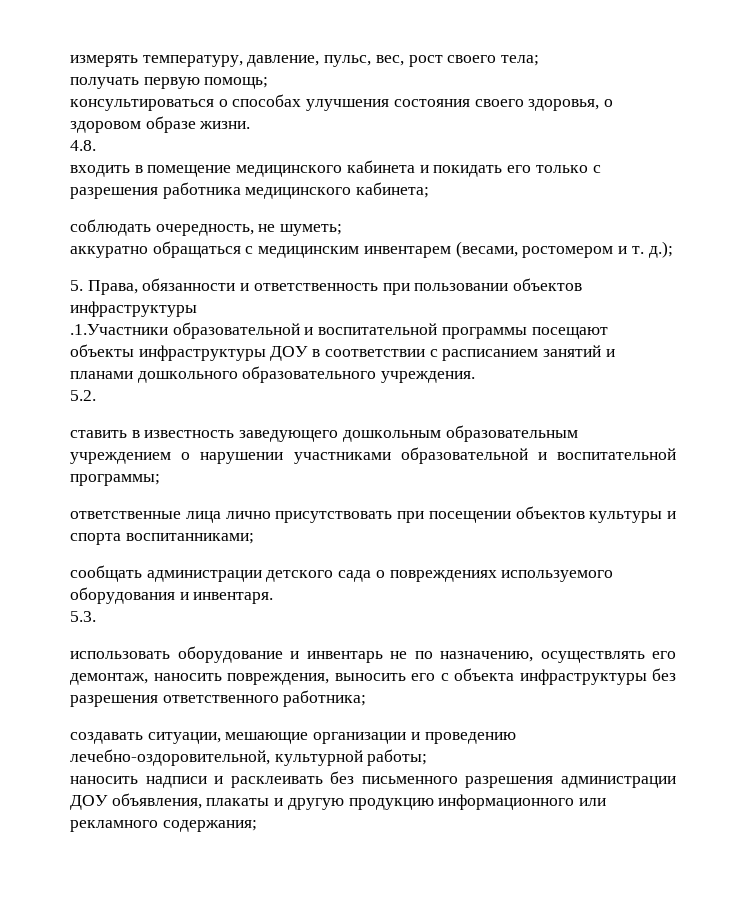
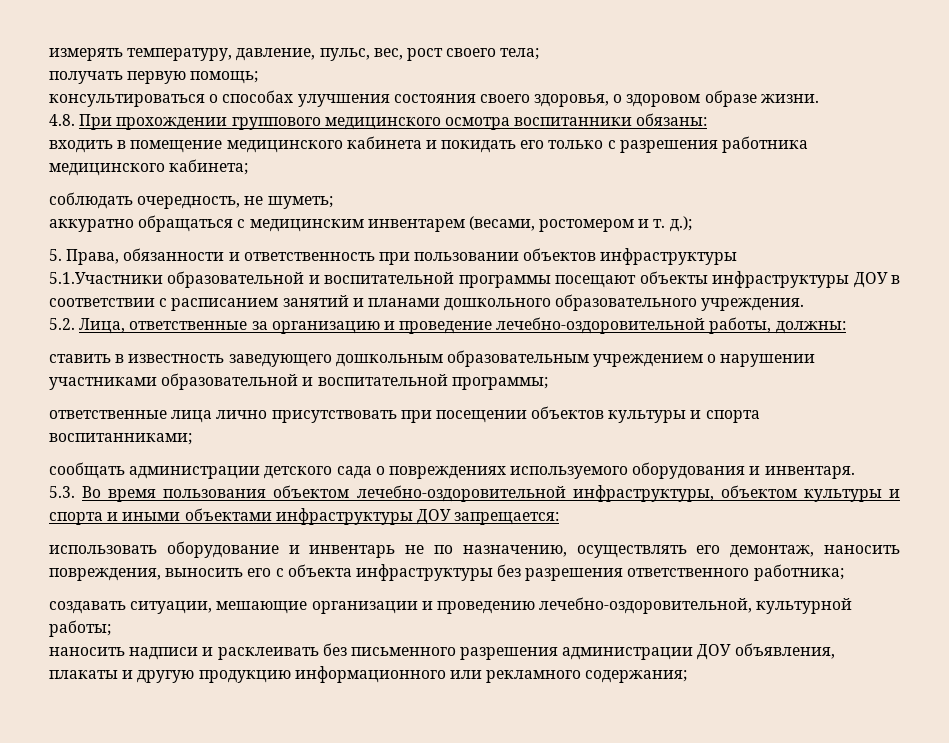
(96, 145) none -> [79,113,708,130] При прохождении группового медицинского осмотра воспитанники обязаны:
[70,324,168,335] .1.Участники -> [49,272,163,284] 5.1.Участники
(96, 395) none -> [79,317,846,334] Лица, ответственные за организацию и проведение лечебно-оздоровительной работы, должны:
(96, 616) none -> [82,485,900,502] [49,508,560,525] Во время пользования объектом лечебно-оздоровительной инфраструктуры, объектом культуры и спорта и иными объектами инфраструктуры ДОУ запрещается:

